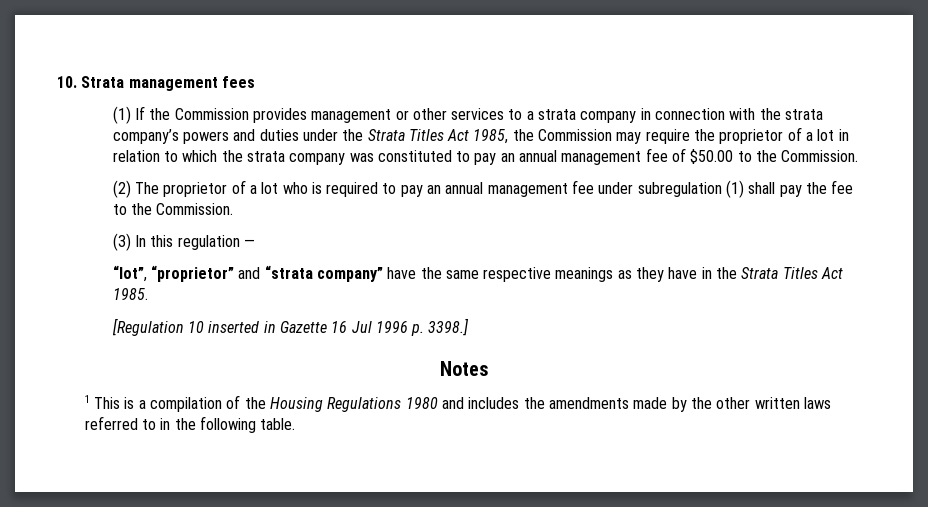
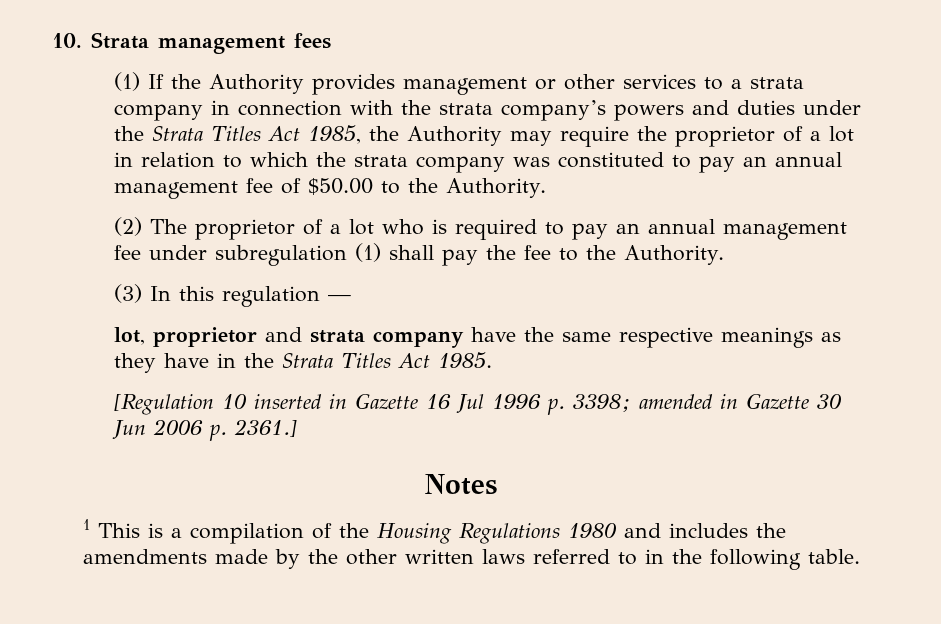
[174,108,249,120] Commission -> [208,74,304,94] Authority
[538,129,613,141] Commission -> [406,126,502,146] Authority
[781,150,859,162] Commission. -> [445,178,547,198] Authority.
[156,203,234,215] Commission. -> [623,245,725,265] Authority.
[112,265,383,282] “lot”, “proprietor” and “strata company” -> [113,327,464,348] lot, proprietor and strata company
[428,318,470,336] 3398.] -> [572,393,842,412] [111,419,297,441] 3398; amended in Gazette 30 Jun 2006 p. 2361.]

